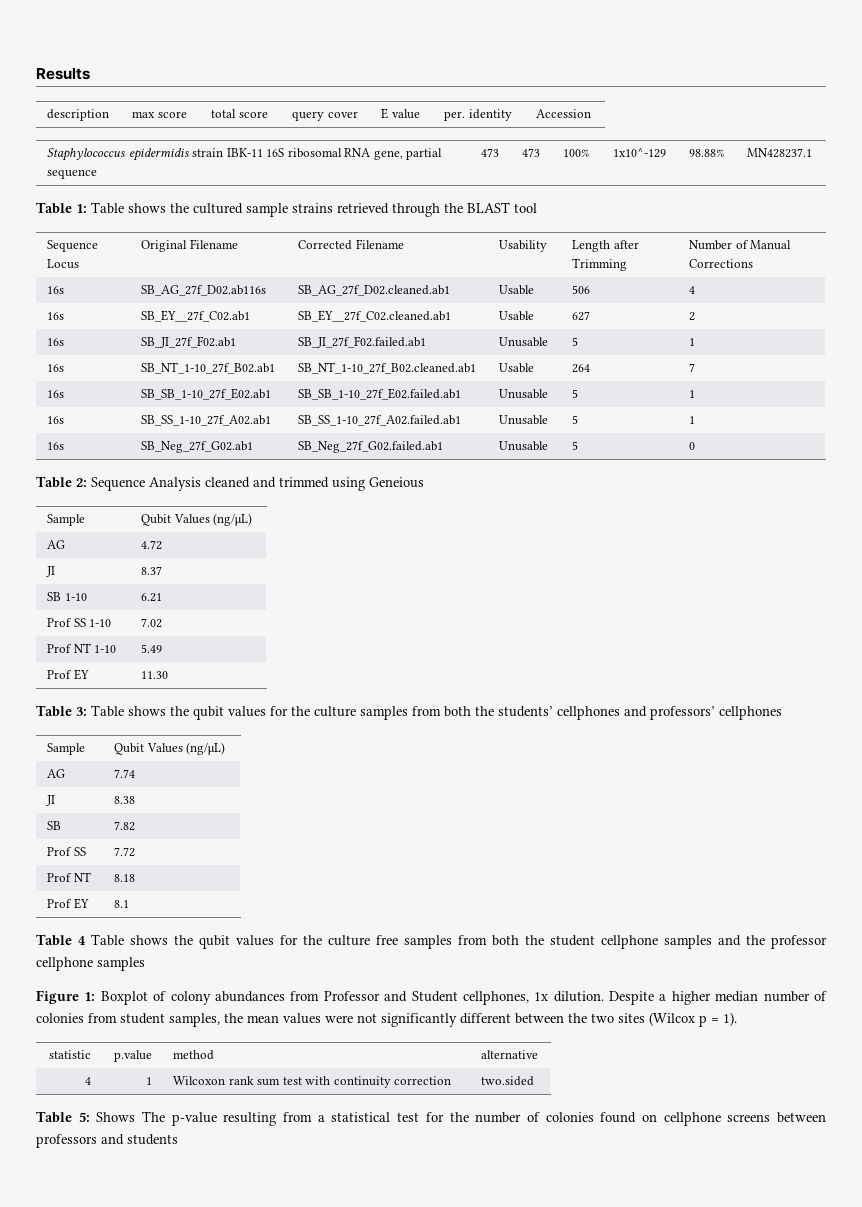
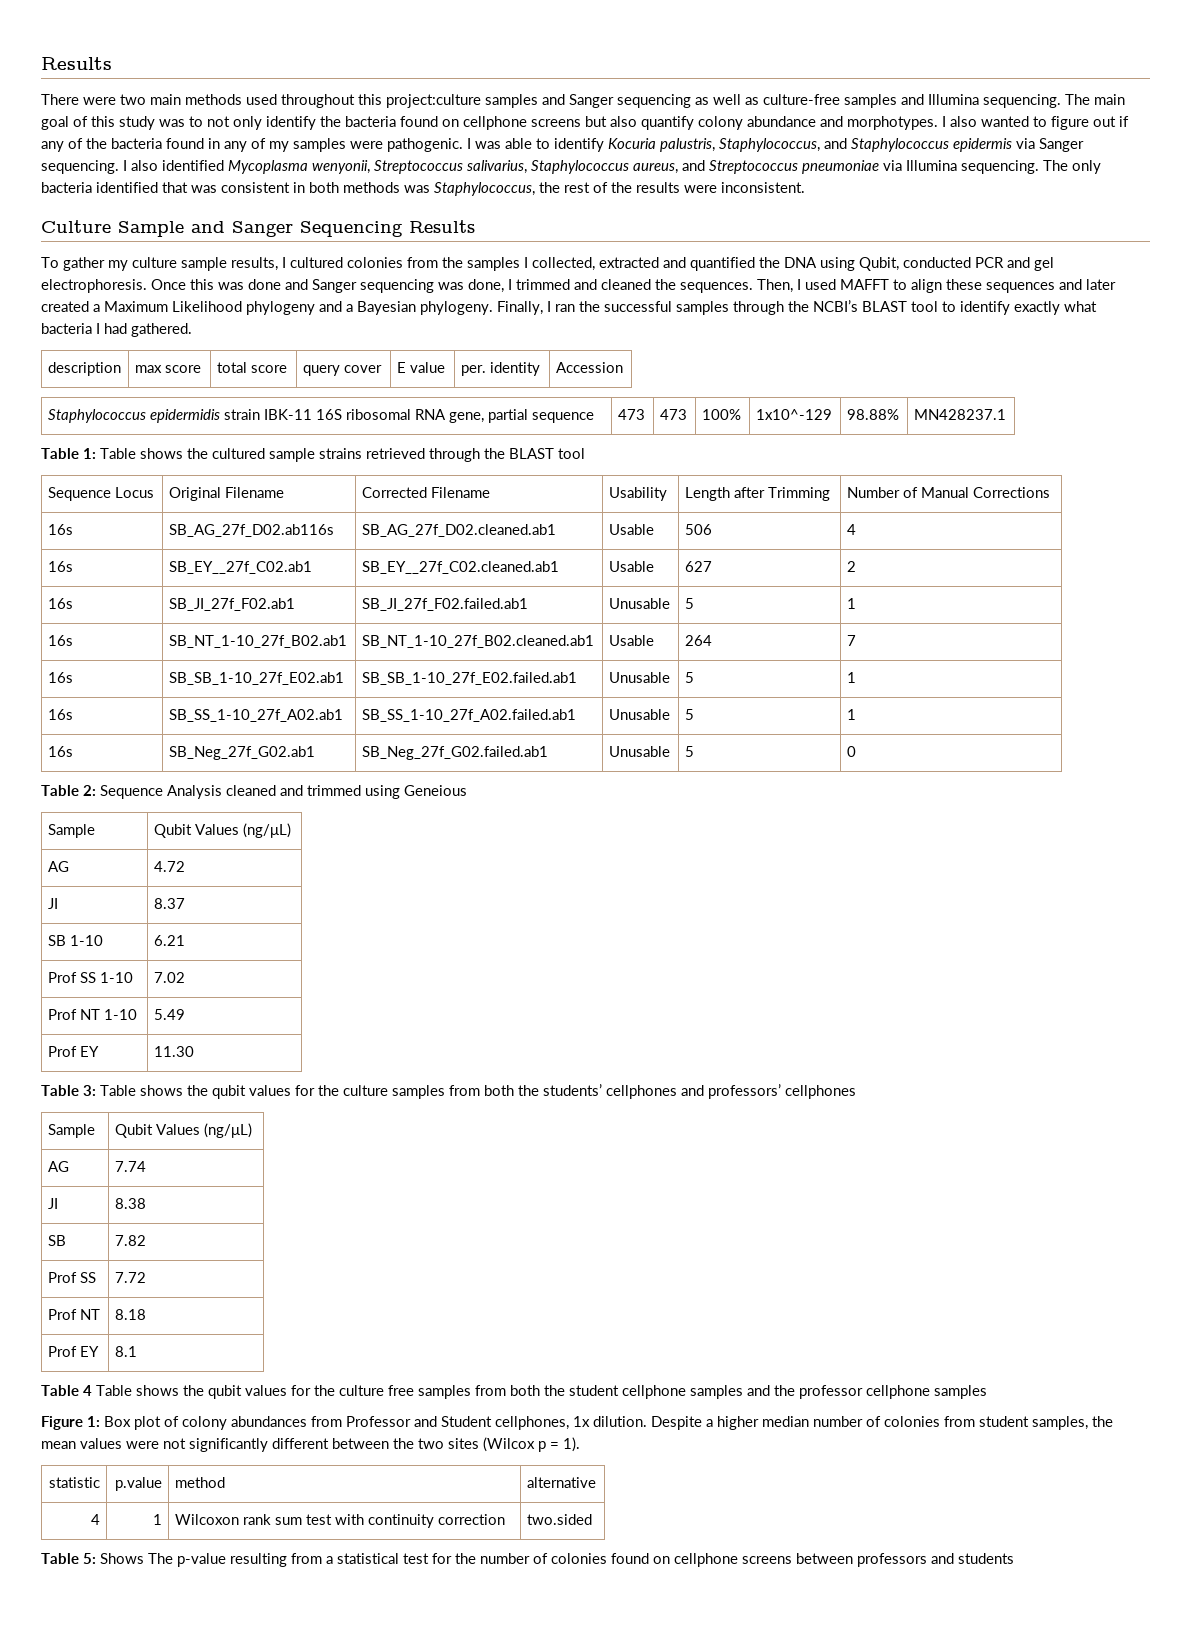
[36,68,90,80] Results -> [41,57,112,70] [41,94,1125,108] [41,116,1129,130] [41,138,1084,152] [41,160,1101,174] [41,182,805,196] [41,220,475,237] [41,257,1054,271] [41,279,1116,293] [41,300,1097,315] [41,323,192,337] Results // There were two main methods used throughout this project:culture samples and Sanger sequencing as well as culture-free samples and Illumina sequencing. The main goal of this study was to not only identify the bacteria found on cellphone screens but also quantify colony abundance and morphotypes. I also wanted to figure out if any of the bacteria found in any of my samples were pathogenic. I was able to identify Kocuria palustris, Staphylococcus, and Staphylococcus epidermis via Sanger sequencing. I also identified Mycoplasma wenyonii, Streptococcus salivarius, Staphylococcus aureus, and Streptococcus pneumoniae via Illumina sequencing. The only bacteria identified that was consistent in both methods was Staphylococcus, the rest of the results were inconsistent. // Culture Sample and Sanger Sequencing Results // To gather my culture sample results, I cultured colonies from the samples I collected, extracted and quantified the DNA using Qubit, conducted PCR and gel electrophoresis. Once this was done and Sanger sequencing was done, I trimmed and cleaned the sequences. Then, I used MAFFT to align these sequences and later created a Maximum Likelihood phylogeny and a Bayesian phylogeny. Finally, I ran the successful samples through the NCBI’s BLAST tool to identify exactly what bacteria I had gathered.
[100,991,148,1005] Boxplot -> [104,1416,161,1430] Box plot

